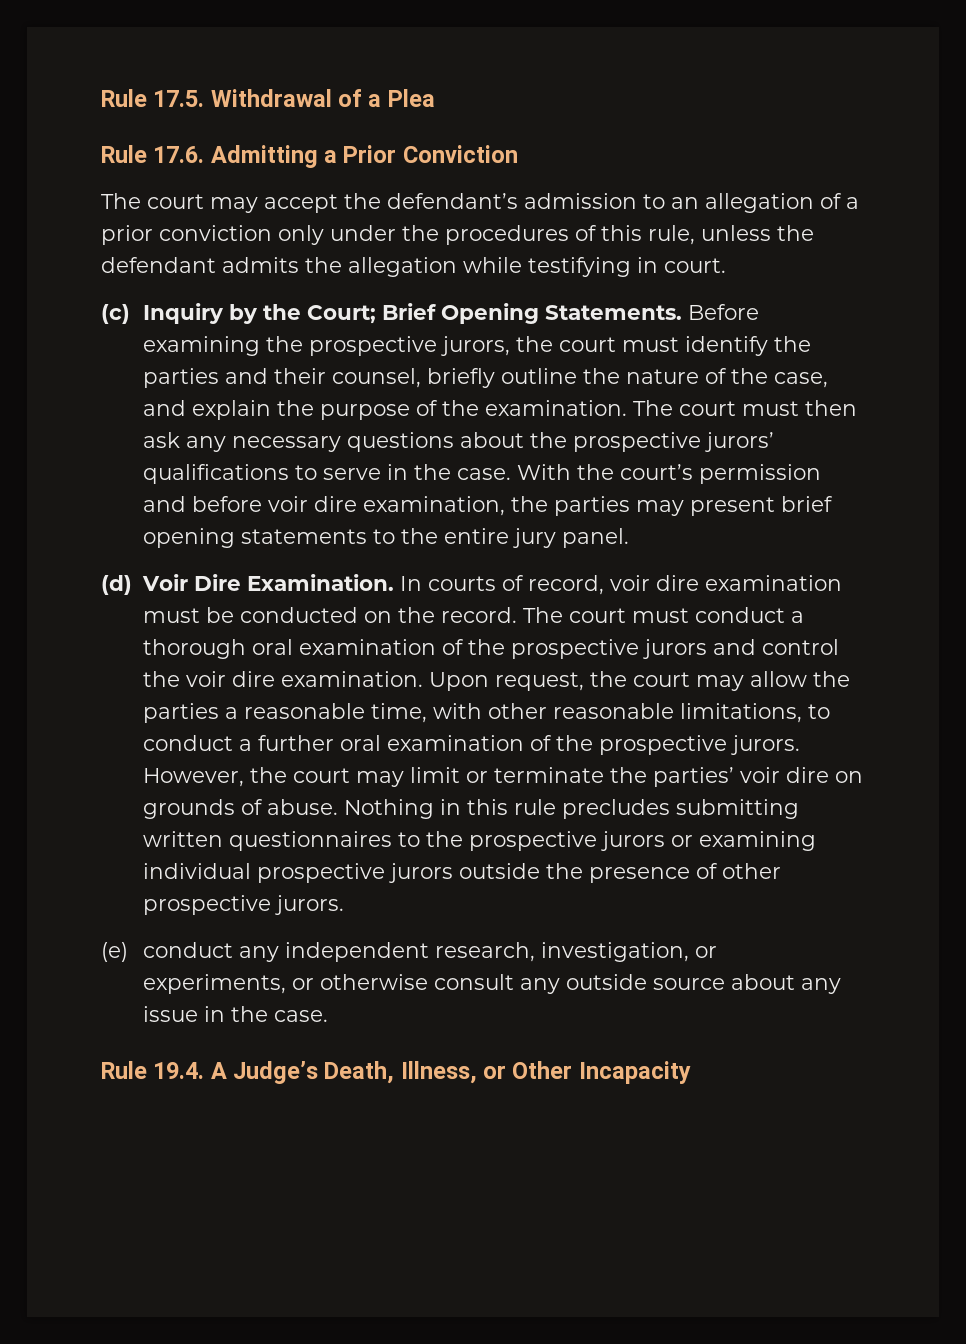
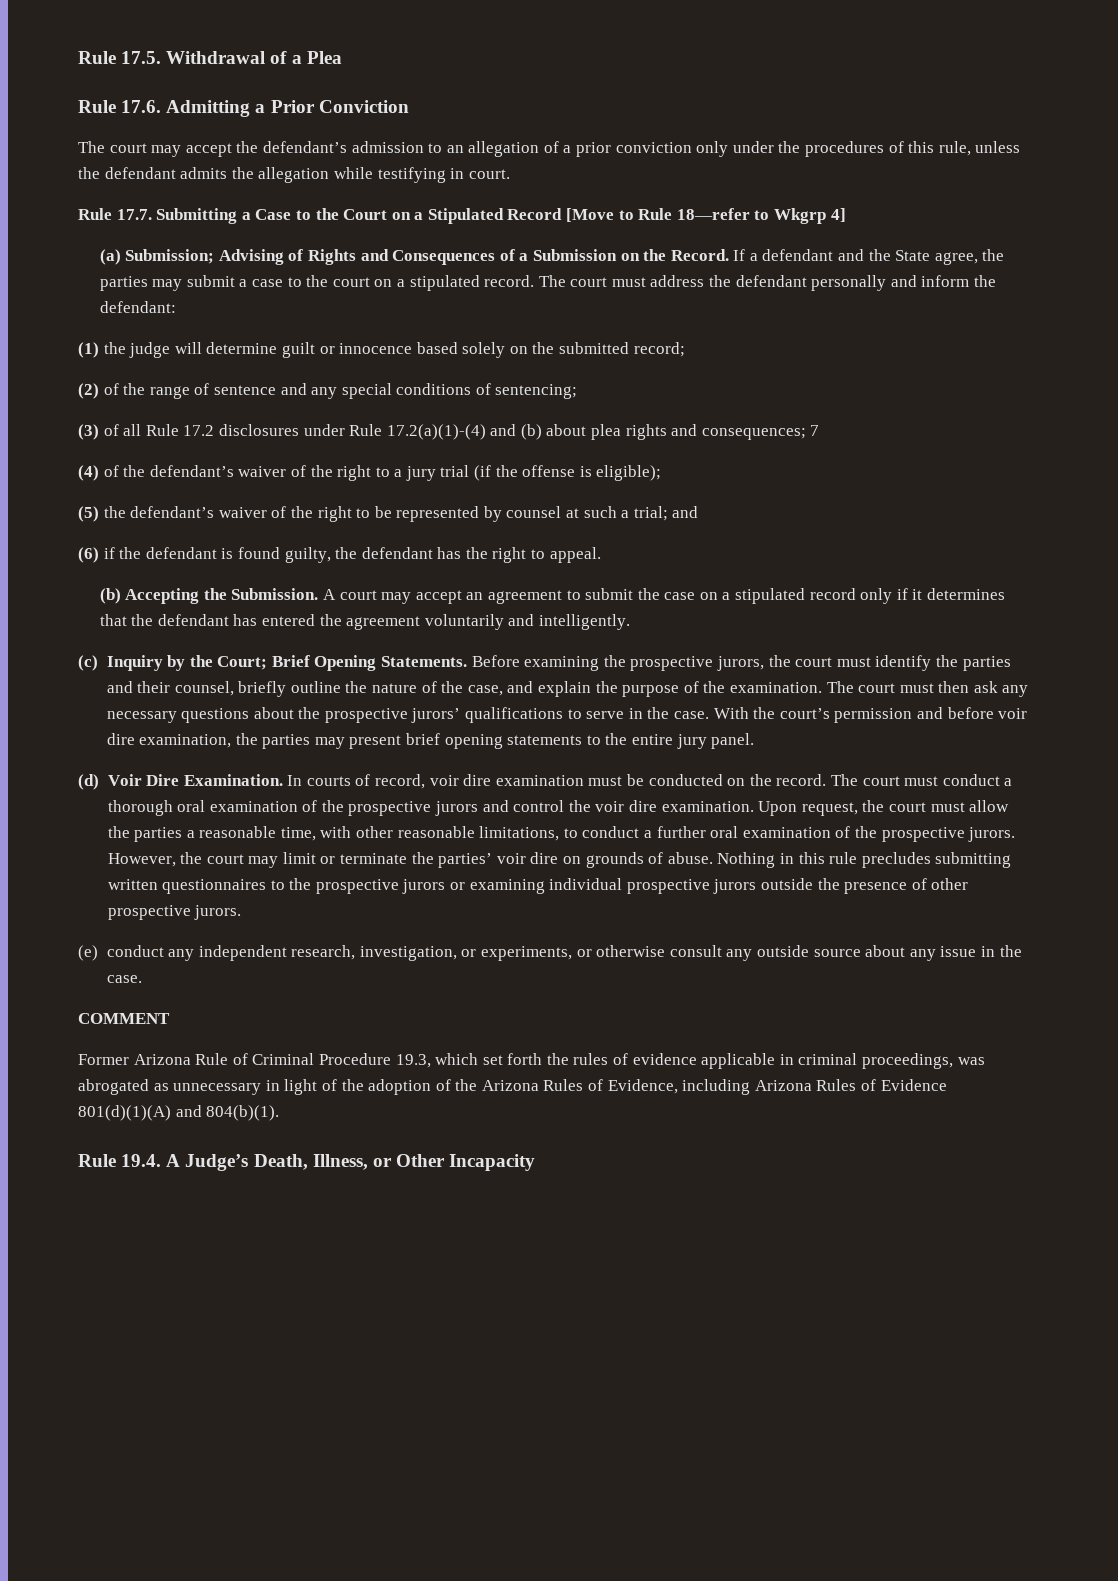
(726, 265) none -> [78,208,846,224] [99,249,1005,265] [99,275,996,291] [99,301,176,313] [78,342,685,358] [78,383,578,399] [78,424,820,440] [78,465,662,481] [78,506,699,522] [78,547,601,563] [99,588,1005,604] [99,614,630,630] // Rule 17.7. Submitting a Case to the Court on a Stipulated Record [Move to Rule 18—refer to Wkgrp 4] // (a) Submission; Advising of Rights and Consequences of a Submission on the Record. If a defendant and the State agree, the parties may submit a case to the court on a stipulated record. The court must address the defendant personally and inform the defendant: // (1) the judge will determine guilt or innocence based solely on the submitted record; // (2) of the range of sentence and any special conditions of sentencing; // (3) of all Rule 17.2 disclosures under Rule 17.2(a)(1)-(4) and (b) about plea rights and consequences; 7 // (4) of the defendant’s waiver of the right to a jury trial (if the offense is eligible); // (5) the defendant’s waiver of the right to be represented by counsel at such a trial; and // (6) if the defendant is found guilty, the defendant has the right to appeal. // (b) Accepting the Submission. A court may accept an agreement to submit the case on a stipulated record only if it determines that the defendant has entered the agreement voluntarily and intelligently.
[696,675,745,691] may -> [930,802,965,812] must
(329, 1016) none -> [78,1013,170,1024] [78,1053,985,1069] [78,1079,947,1095] [78,1105,280,1121] // COMMENT // Former Arizona Rule of Criminal Procedure 19.3, which set forth the rules of evidence applicable in criminal proceedings, was abrogated as unnecessary in light of the adoption of the Arizona Rules of Evidence, including Arizona Rules of Evidence 801(d)(1)(A) and 804(b)(1).

